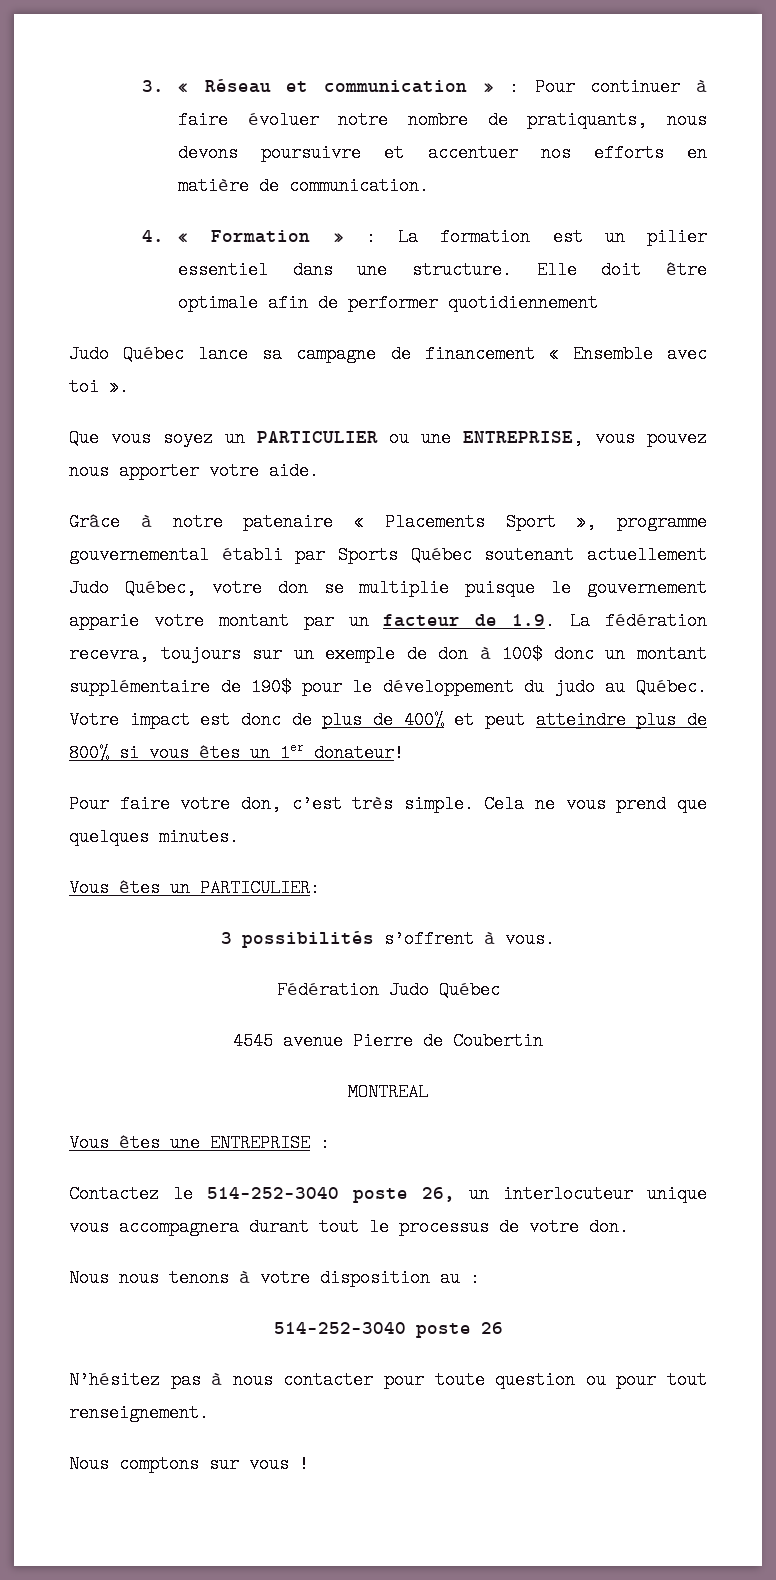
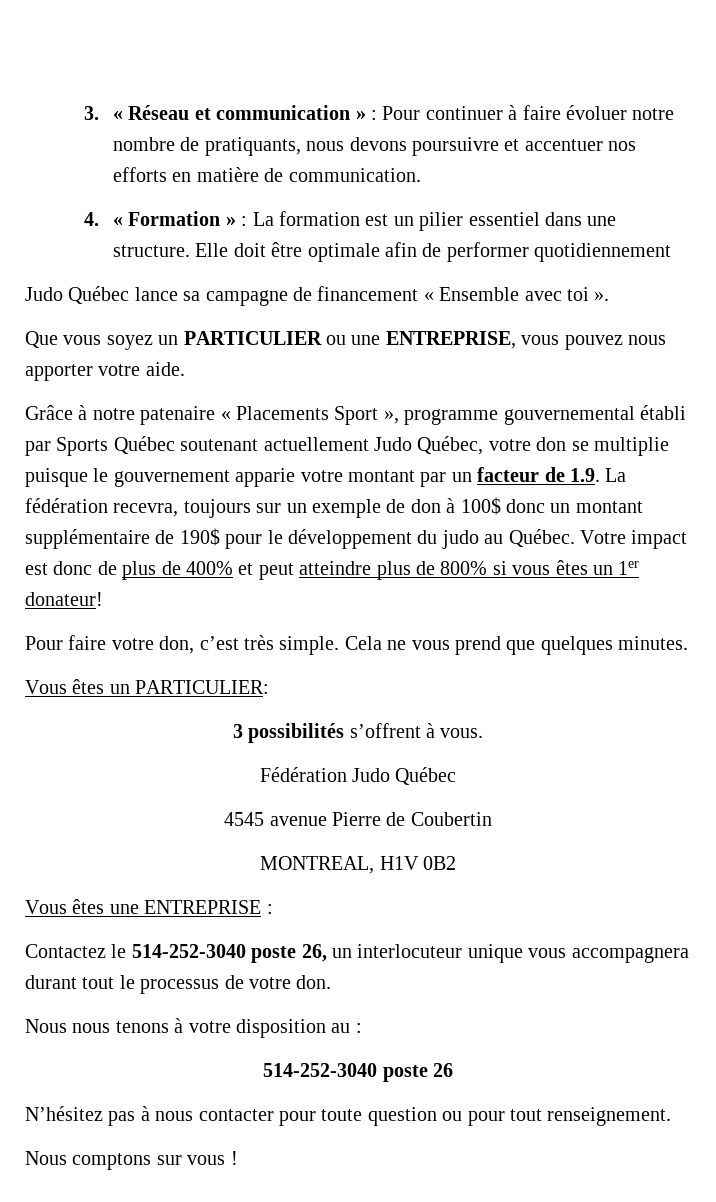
[348,1083,428,1101] MONTREAL -> [260,856,456,874] MONTREAL, H1V 0B2

